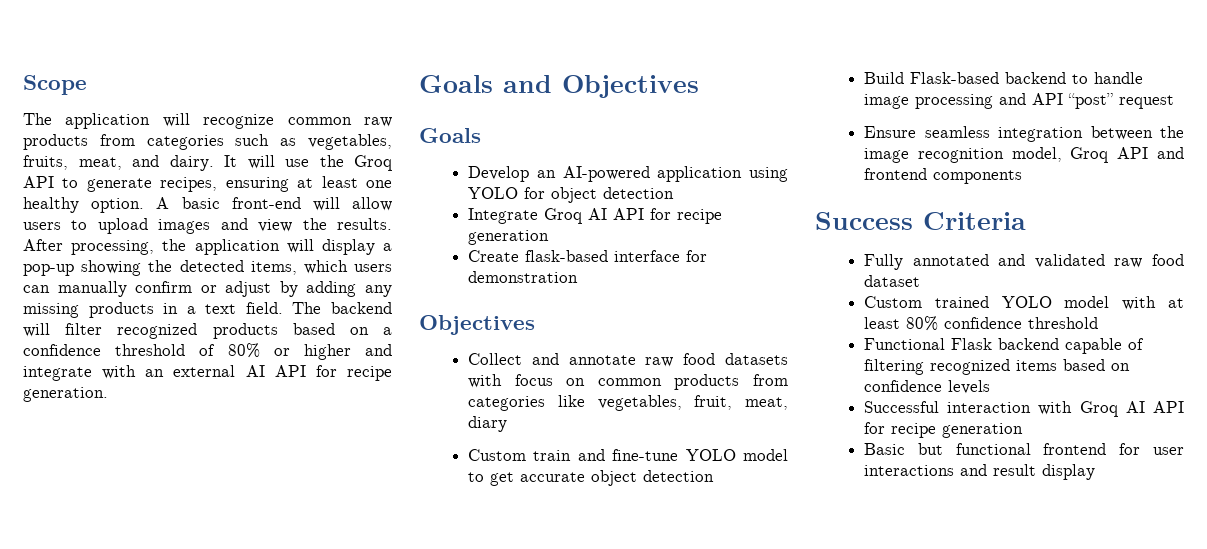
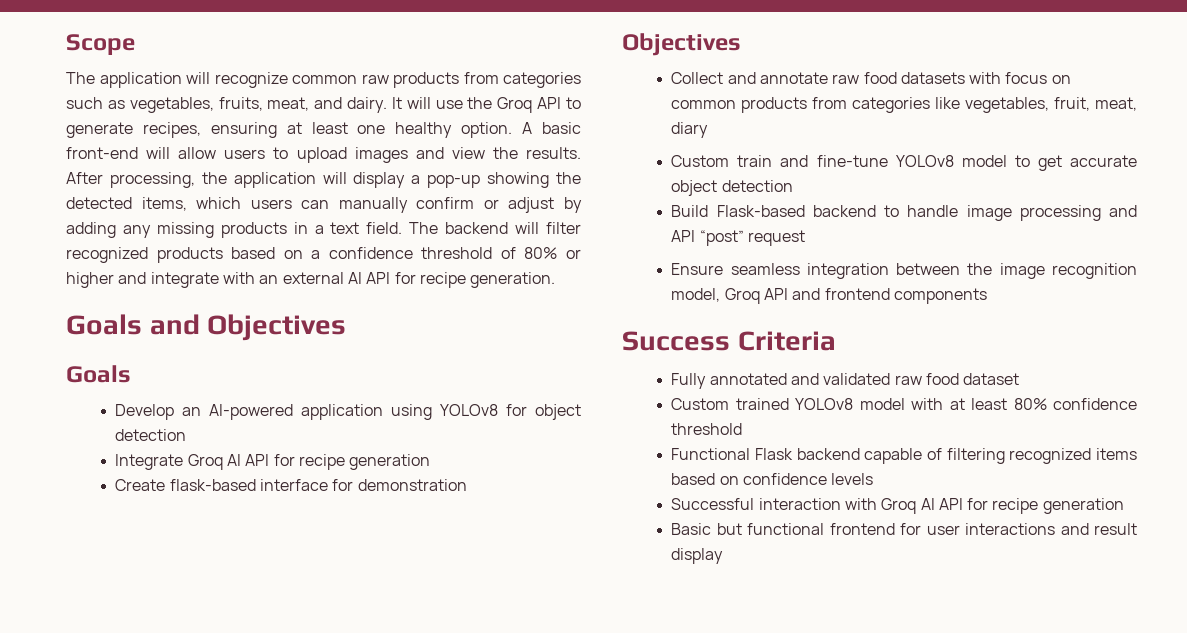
[468,187,519,199] YOLO -> [440,404,499,416] YOLOv8
[685,449,736,461] YOLO -> [895,155,954,167] YOLOv8
[1001,296,1052,308] YOLO -> [795,398,854,410] YOLOv8

